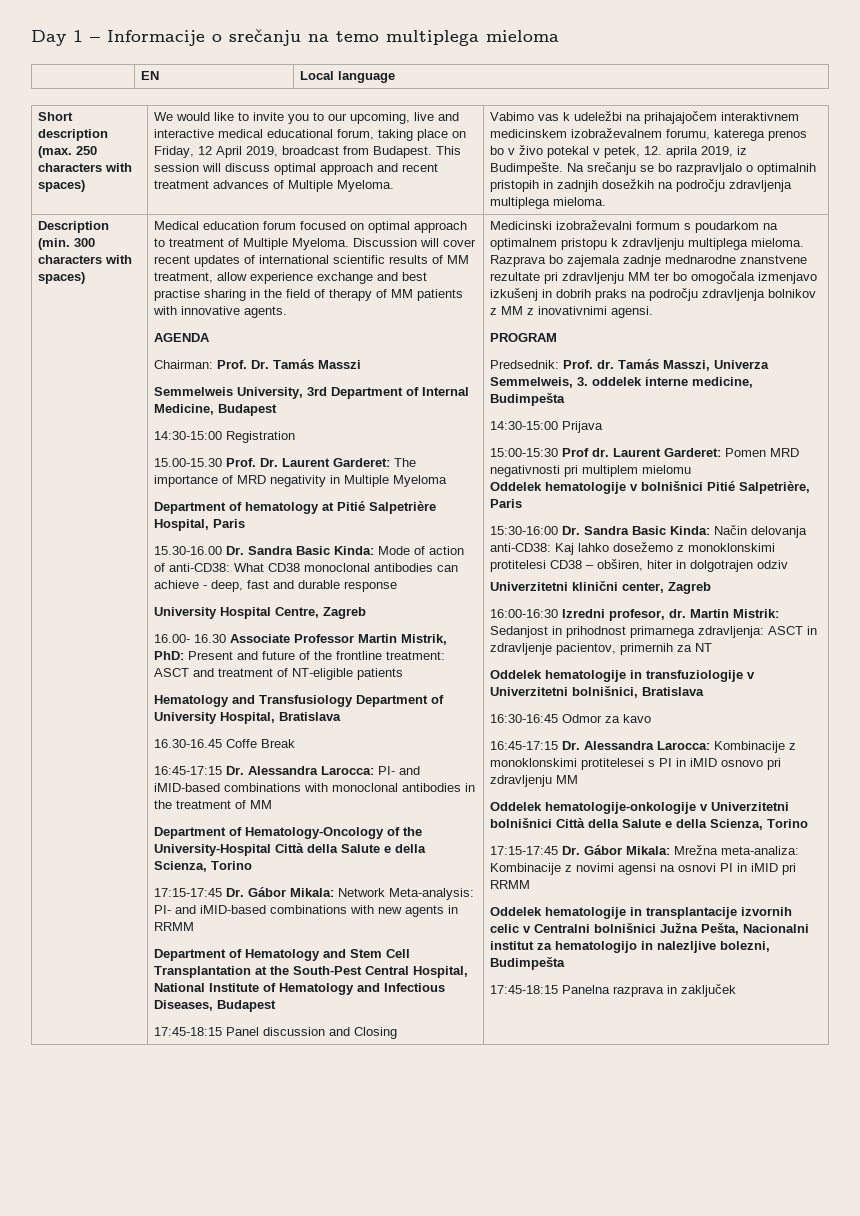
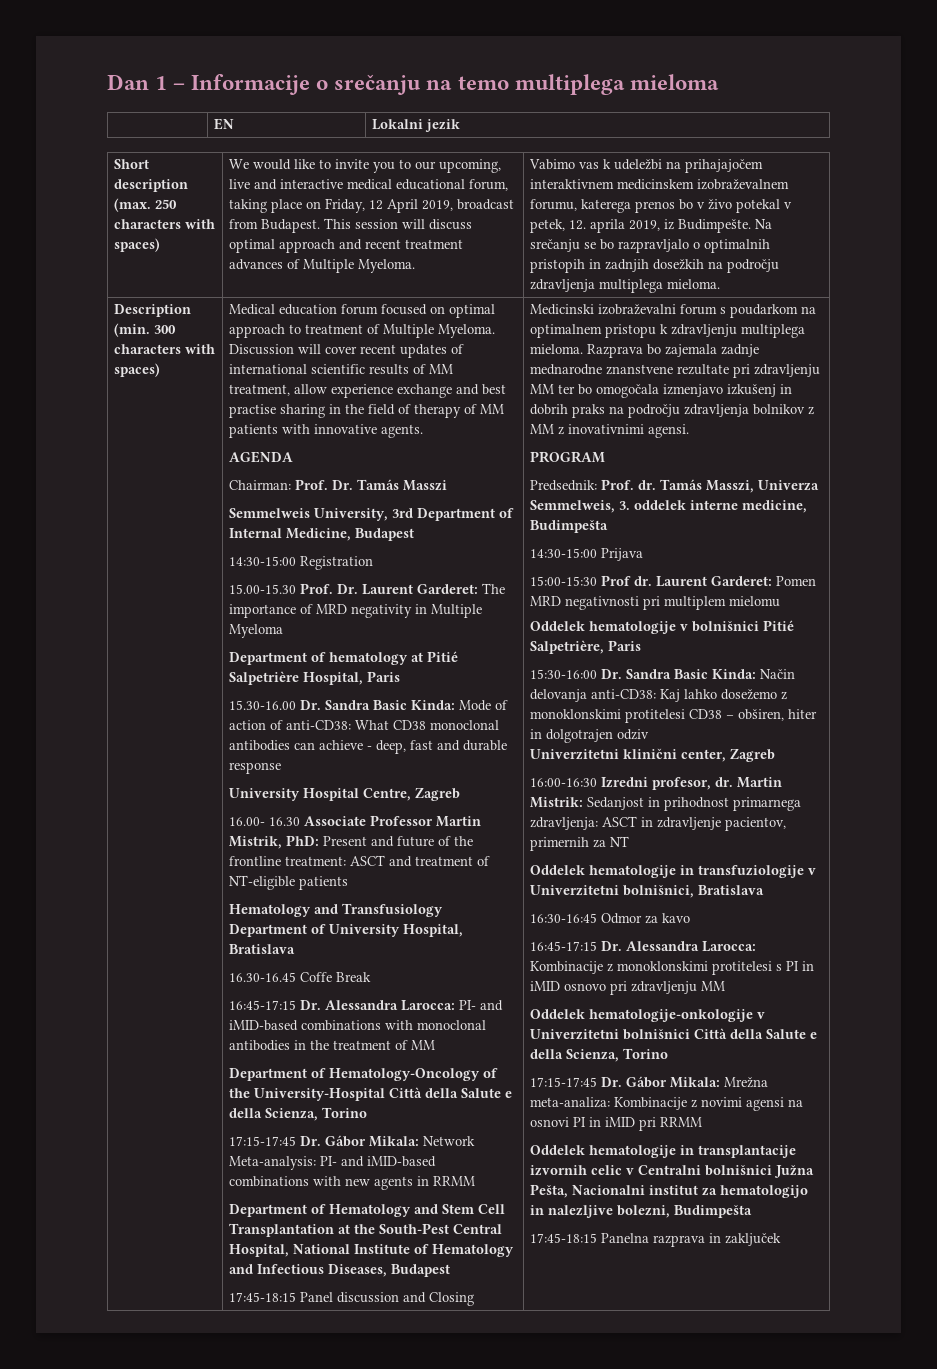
[31,30,66,46] Day -> [107,74,149,90] Dan
[300,71,396,83] Local language -> [372,119,461,132] Lokalni jezik
[636,221,681,230] formum -> [680,304,718,315] forum
[581,758,645,770] protitelesei -> [712,961,773,975] protitelesi

